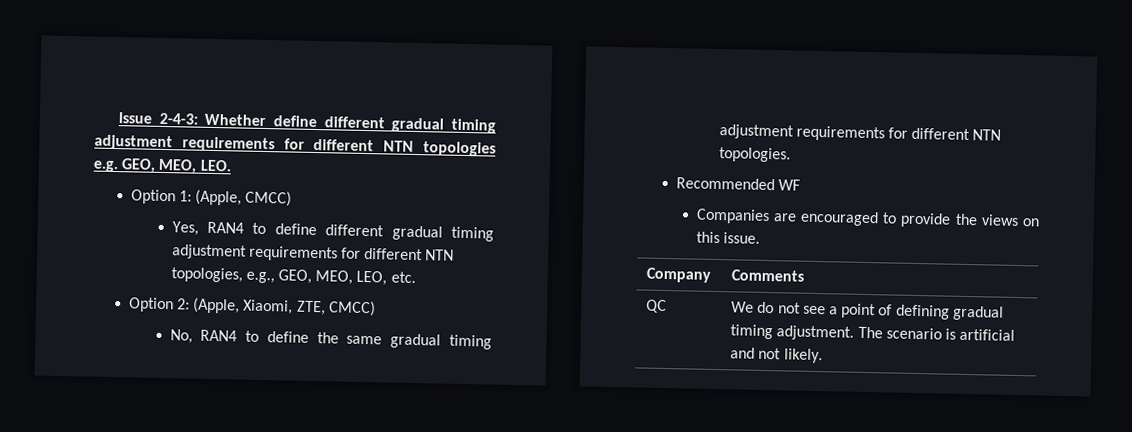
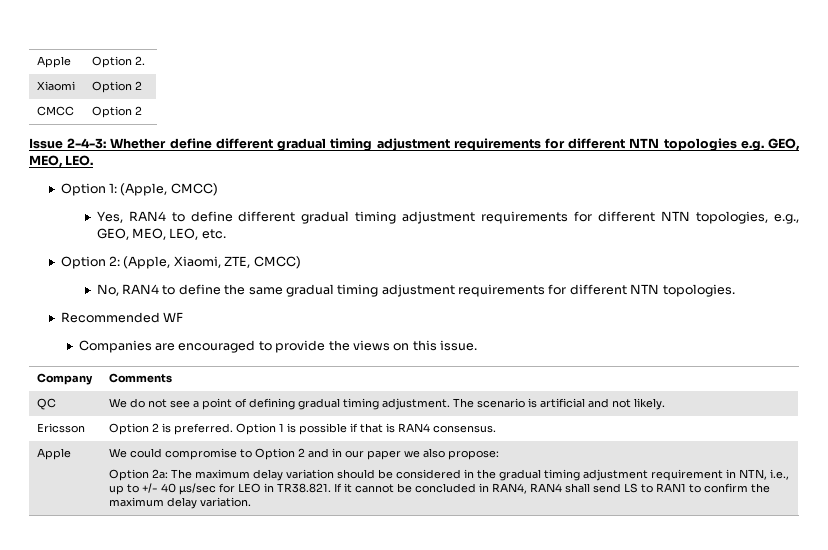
(118, 118) none -> [37,56,72,68] [92,56,146,68] [37,81,76,91] [92,81,143,93] [37,106,75,116] [92,106,143,118] Apple | Option 2. // Xiaomi | Option 2 // CMCC | Option 2 //
(823, 356) none -> [37,423,86,433] [109,423,497,435] [37,448,72,460] [109,448,500,460] [109,469,790,481] [109,483,771,495] [109,497,252,509] // Ericsson | Option 2 is preferred. Option 1 is possible if that is RAN4 consensus. // Apple | We could compromise to Option 2 and in our paper we also propose: // Option 2a: The maximum delay variation should be considered in the gradual timing adjustment requirement in NTN, i.e., up to +/- 40 µs/sec for LEO in TR38.821. If it cannot be concluded in RAN4, RAN4 shall send LS to RAN1 to confirm the maximum delay variation.

